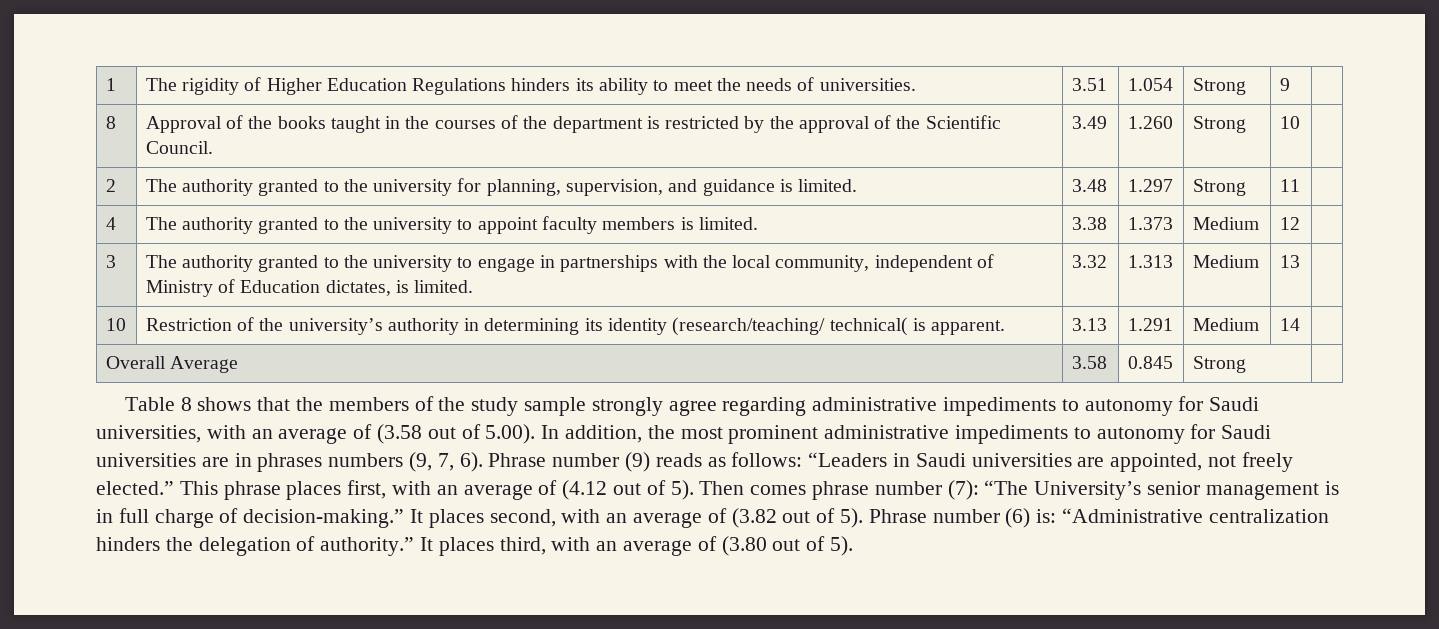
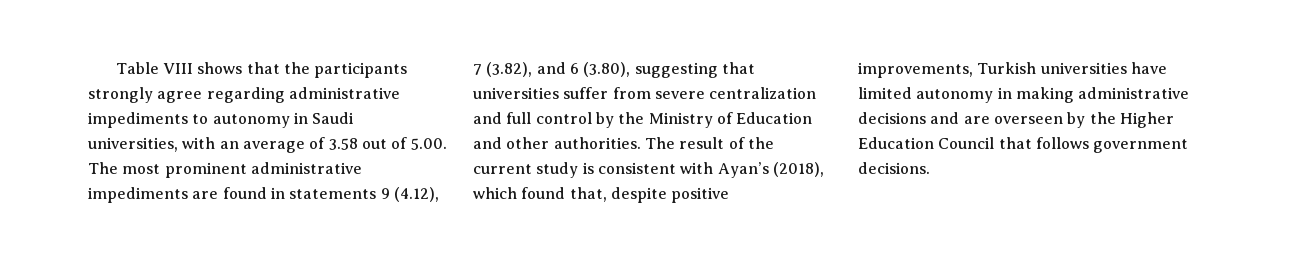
[105,78,116,91] [145,77,916,95] [1071,78,1107,91] [1127,78,1173,91] [1192,78,1246,95] [1279,78,1290,91] [105,116,116,129] [145,115,1001,133] [145,141,213,154] [1071,116,1107,129] [1127,116,1173,129] [1192,116,1246,133] [1279,116,1300,129] [105,179,116,192] [145,178,858,196] [1071,179,1107,192] [1127,179,1173,192] [1192,179,1246,196] [1279,179,1300,192] [105,217,116,230] [145,216,758,234] [1071,217,1107,230] [1127,217,1173,230] [1192,217,1259,230] [1279,217,1300,230] [105,255,116,268] [145,254,994,272] [145,279,474,297] [1071,255,1107,268] [1127,255,1173,268] [1192,255,1259,268] [1279,255,1300,268] [105,318,126,331] [145,317,1006,336] [1071,318,1107,331] [1127,318,1173,331] [1192,318,1259,331] [1279,318,1300,331] [105,356,239,373] [1071,356,1107,369] [1127,356,1173,369] [1192,356,1246,373] [124,396,587,416] 1 | The rigidity of Higher Education Regulations hinders its ability to meet the needs of universities. | 3.51 | 1.054 | Strong | 9 | // 8 | Approval of the books taught in the courses of the department is restricted by the approval of the Scientific Council. | 3.49 | 1.260 | Strong | 10 | // 2 | The authority granted to the university for planning, supervision, and guidance is limited. | 3.48 | 1.297 | Strong | 11 | // 4 | The authority granted to the university to appoint faculty members is limited. | 3.38 | 1.373 | Medium | 12 | // 3 | The authority granted to the university to engage in partnerships with the local community, independent of Ministry of Education dictates, is limited. | 3.32 | 1.313 | Medium | 13 | // 10 | Restriction of the university’s authority in determining its identity (research/teaching/ technical( is apparent. | 3.13 | 1.291 | Medium | 14 | // Overall Average | 3.58 | 0.845 | Strong | // Table 8 shows that the members of the study sample -> [115,62,408,78] Table VIII shows that the participants
[1178,396,1204,411] for -> [293,112,308,124] in
[377,424,1272,444] [96,452,1293,472] [96,480,1339,500] [96,508,1329,528] [96,536,854,556] (3.58 out of 5.00). In addition, the most prominent administrative impediments to autonomy for Saudi universities are in phrases numbers (9, 7, 6). Phrase number (9) reads as follows: “Leaders in Saudi universities are appointed, not freely elected.” This phrase places first, with an average of (4.12 out of 5). Then comes phrase number (7): “The University’s senior management is in full charge of decision-making.” It places second, with an average of (3.82 out of 5). Phrase number (6) is: “Administrative centralization hinders the delegation of authority.” It places third, with an average of (3.80 out of 5). -> [328,137,447,150] [88,162,362,178] [88,187,439,203] [473,62,755,78] [473,87,817,99] [473,112,813,128] [473,137,774,149] [473,162,824,178] [473,187,730,203] [858,62,1167,78] [858,87,1190,103] [858,112,1174,128] [858,137,1189,153] [858,162,930,174] 3.58 out of 5.00. The most prominent administrative impediments are found in statements 9 (4.12), 7 (3.82), and 6 (3.80), suggesting that universities suffer from severe centralization and full control by the Ministry of Education and other authorities. The result of the current study is consistent with Ayan’s (2018), which found that, despite positive improvements, Turkish universities have limited autonomy in making administrative decisions and are overseen by the Higher Education Council that follows government decisions.

